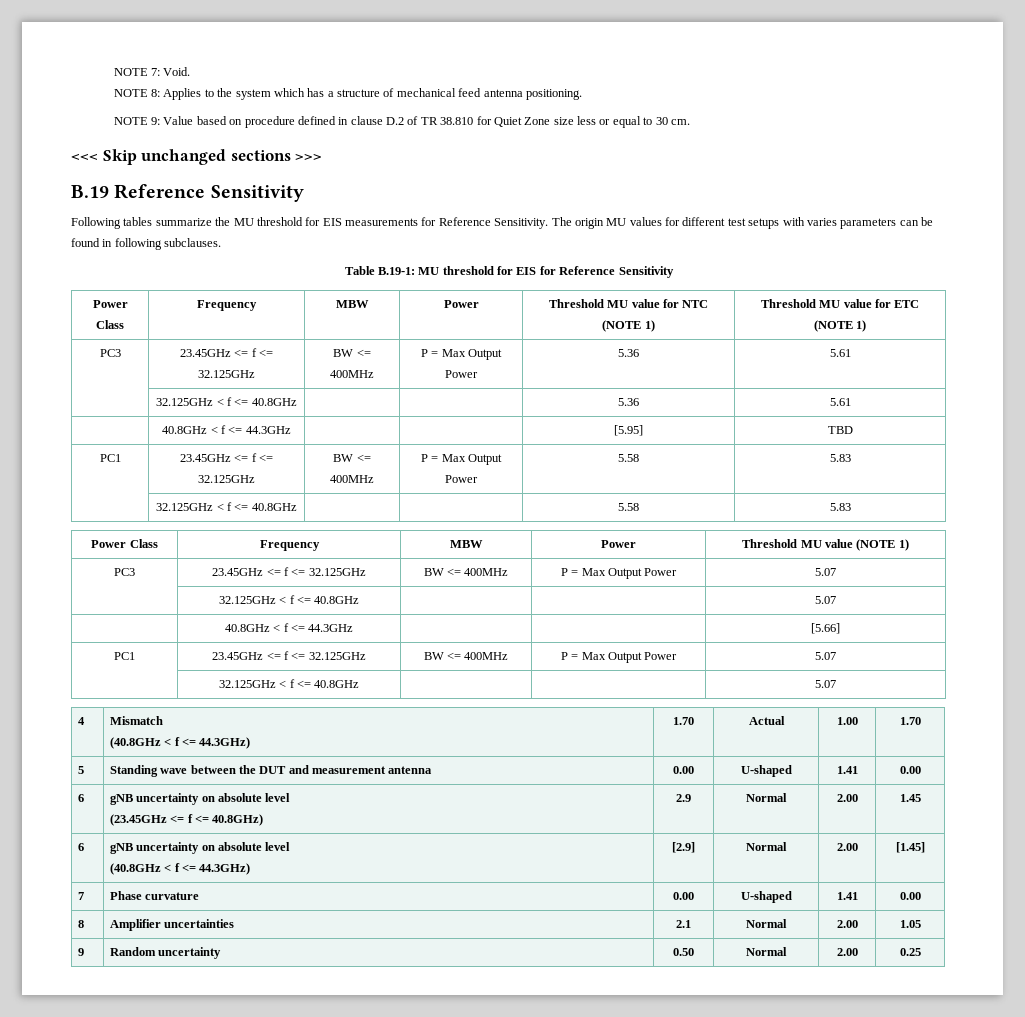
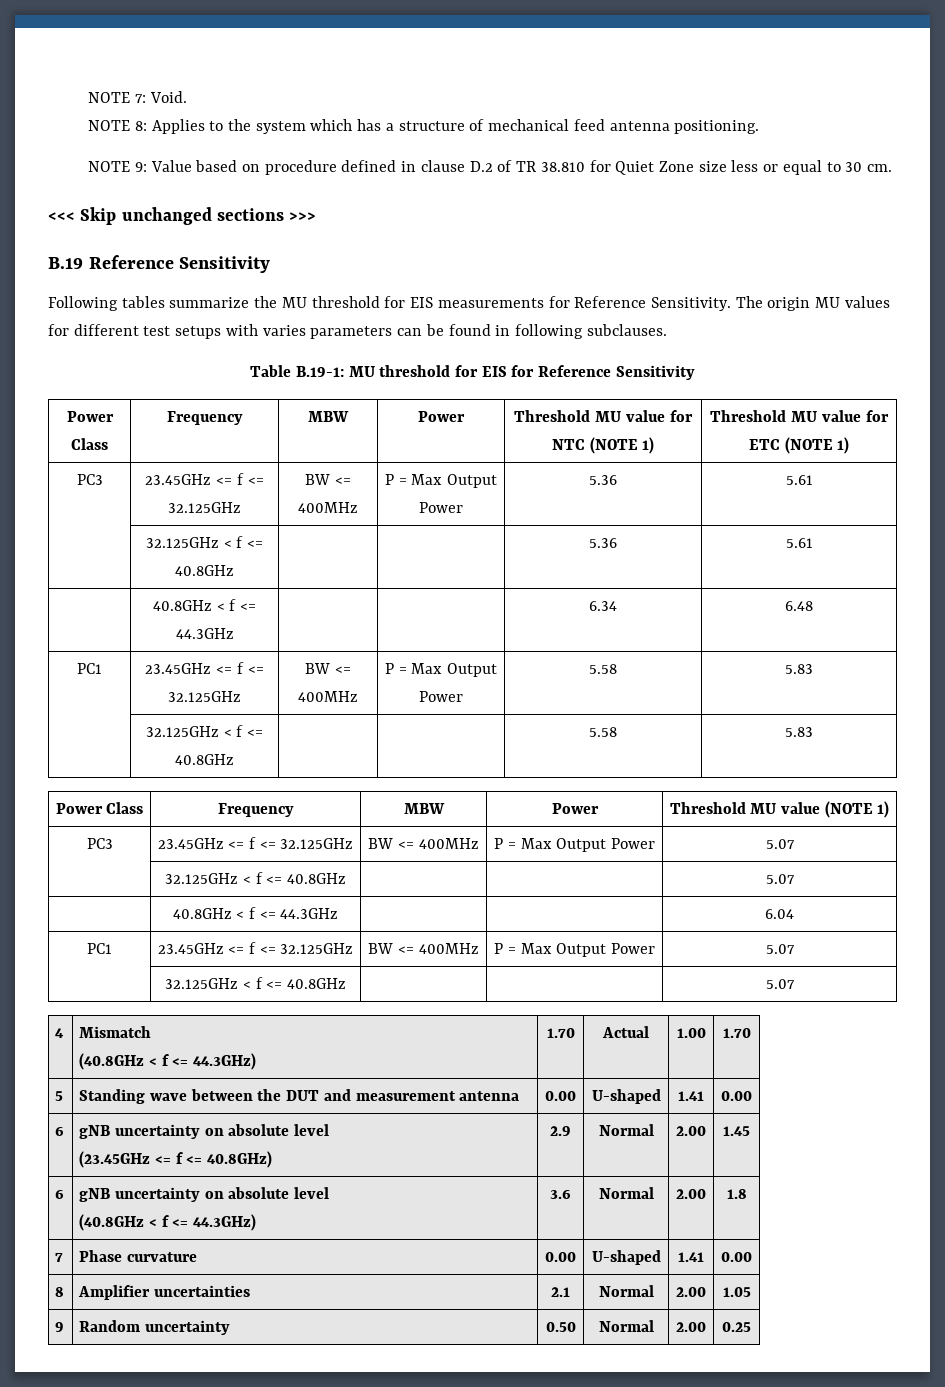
[614,425,643,436] [827,426,853,434] [5.95] | TBD -> [589,601,617,611] [785,601,813,611] 6.34 | 6.48
[811,623,840,634] [5.66] -> [765,909,794,919] 6.04
[672,842,695,853] [746,842,787,851] [836,843,858,851] [895,842,925,853] [2.9] | Normal | 2.00 | [1.45] -> [550,1190,571,1199] [598,1187,654,1199] [676,1189,706,1199] [726,1189,747,1199] 3.6 | Normal | 2.00 | 1.8

